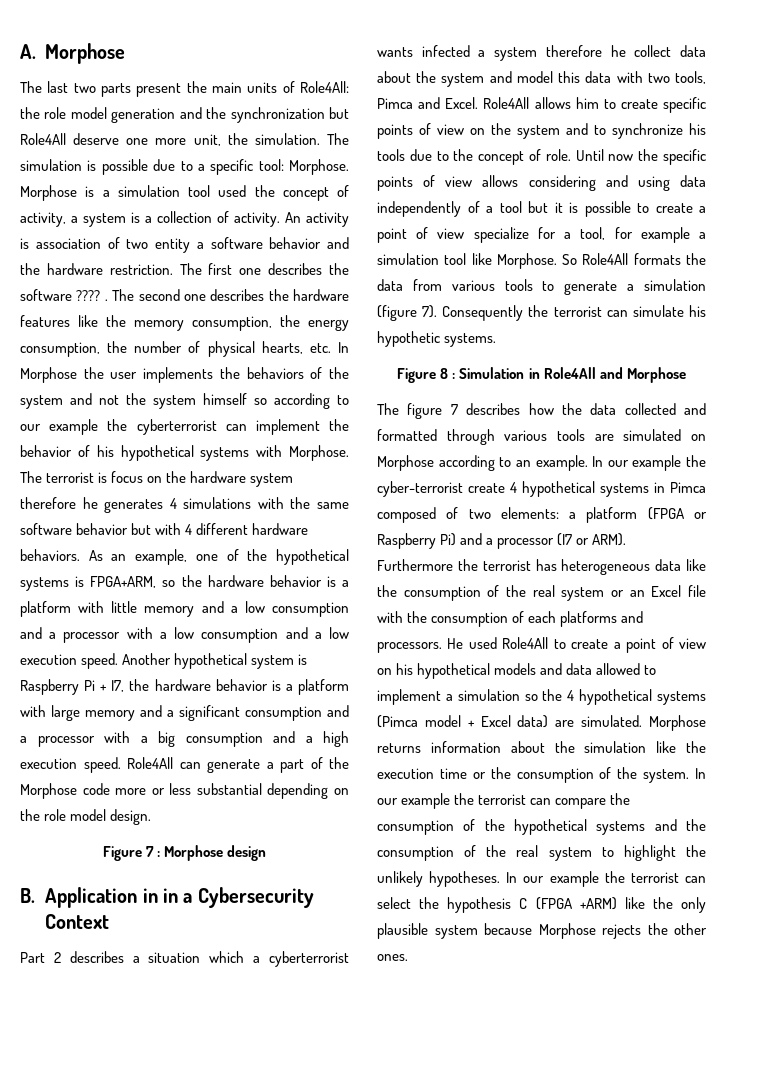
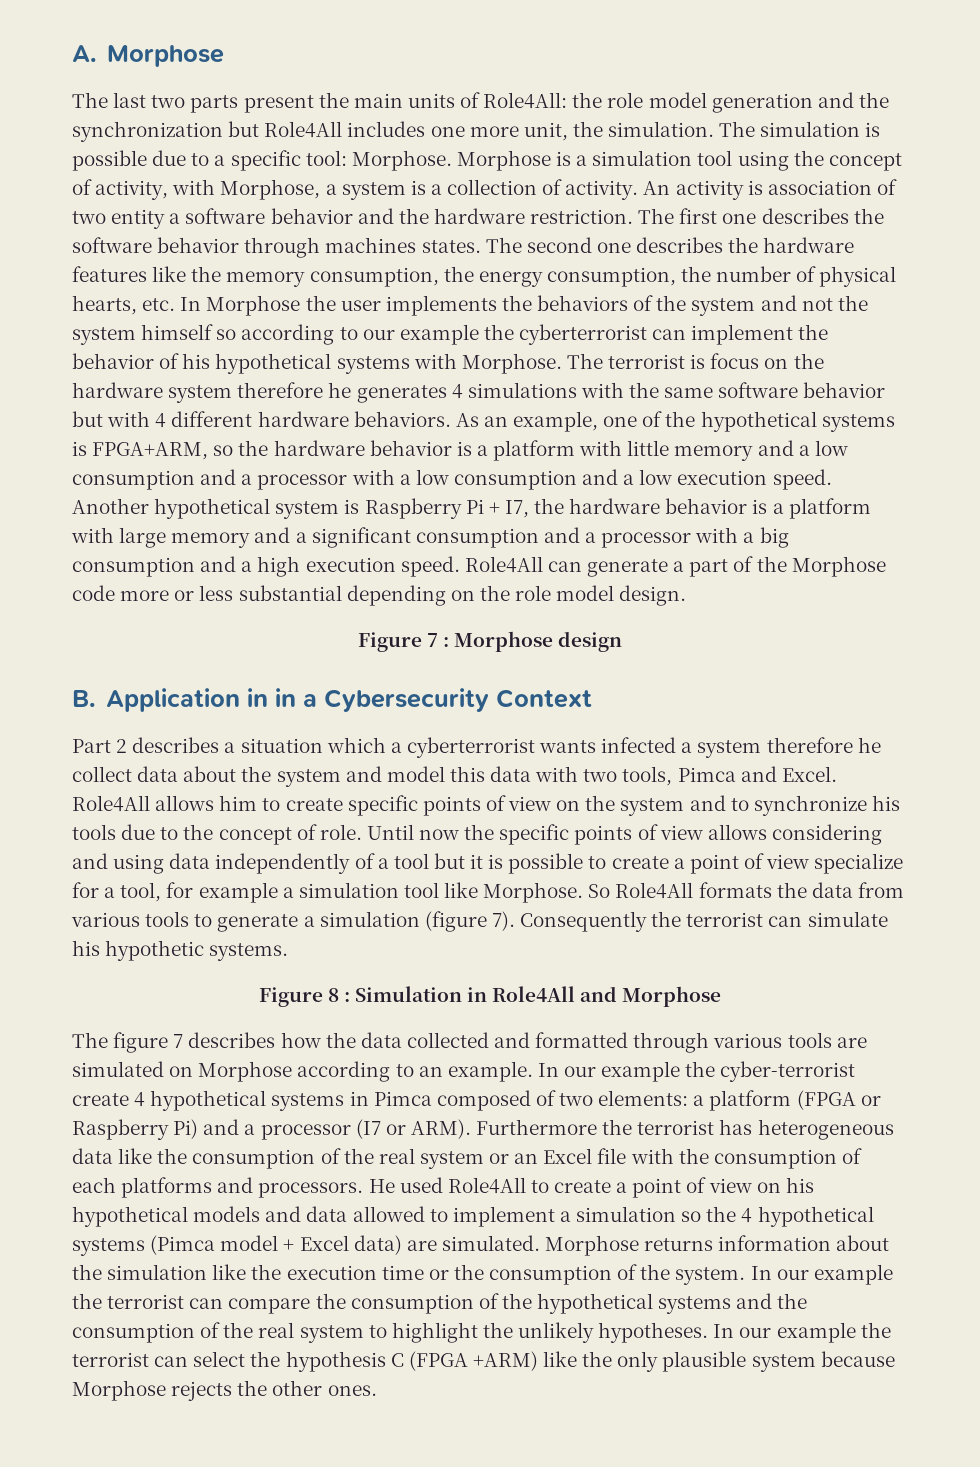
[73,133,120,145] deserve -> [347,121,426,137] includes
[218,185,247,197] used -> [737,151,789,171] using
(66, 219) none -> [172,179,321,200] with Morphose,
[76,290,108,301] ???? . -> [157,237,481,258] behavior through machines states.

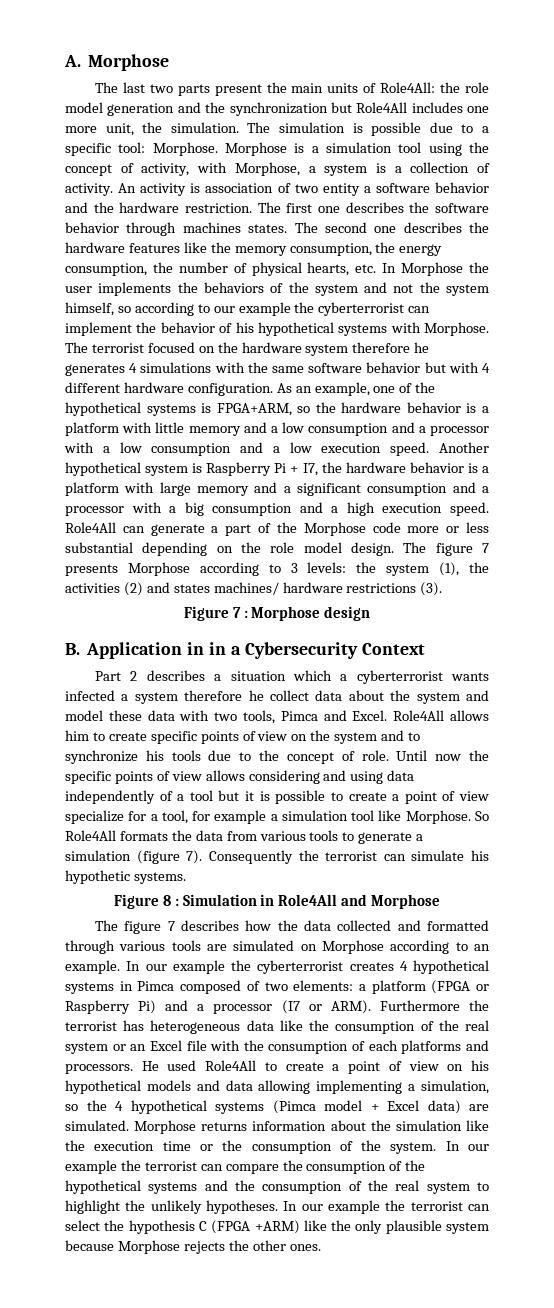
[141,324,214,340] himself -> [65,302,114,316] himself,
[690,353,760,369] is focus -> [147,342,195,353] focused
[353,411,451,427] behaviors. -> [187,383,273,396] configuration.
(687, 595) none -> [403,542,489,556] [65,562,490,576] [65,582,443,596] The figure 7 presents Morphose according to 3 levels: the system (1), the activities (2) and states machines/ hardware restrictions (3).
[449,766,485,782] this -> [108,710,142,721] these
[720,1061,856,1082] [72,1093,129,1106] cyber-terrorist create -> [257,960,394,974] cyberterrorist creates
[352,1206,677,1227] allowed to implement a simulation -> [258,1080,489,1094] allowing implementing a simulation,

